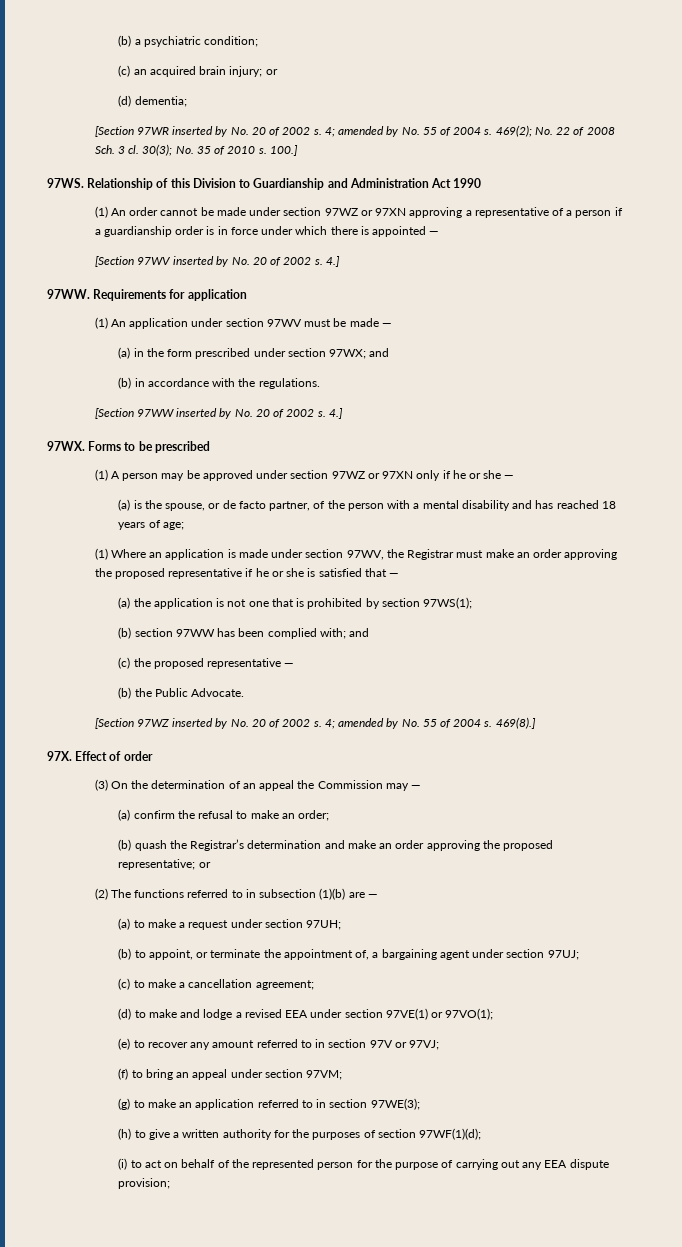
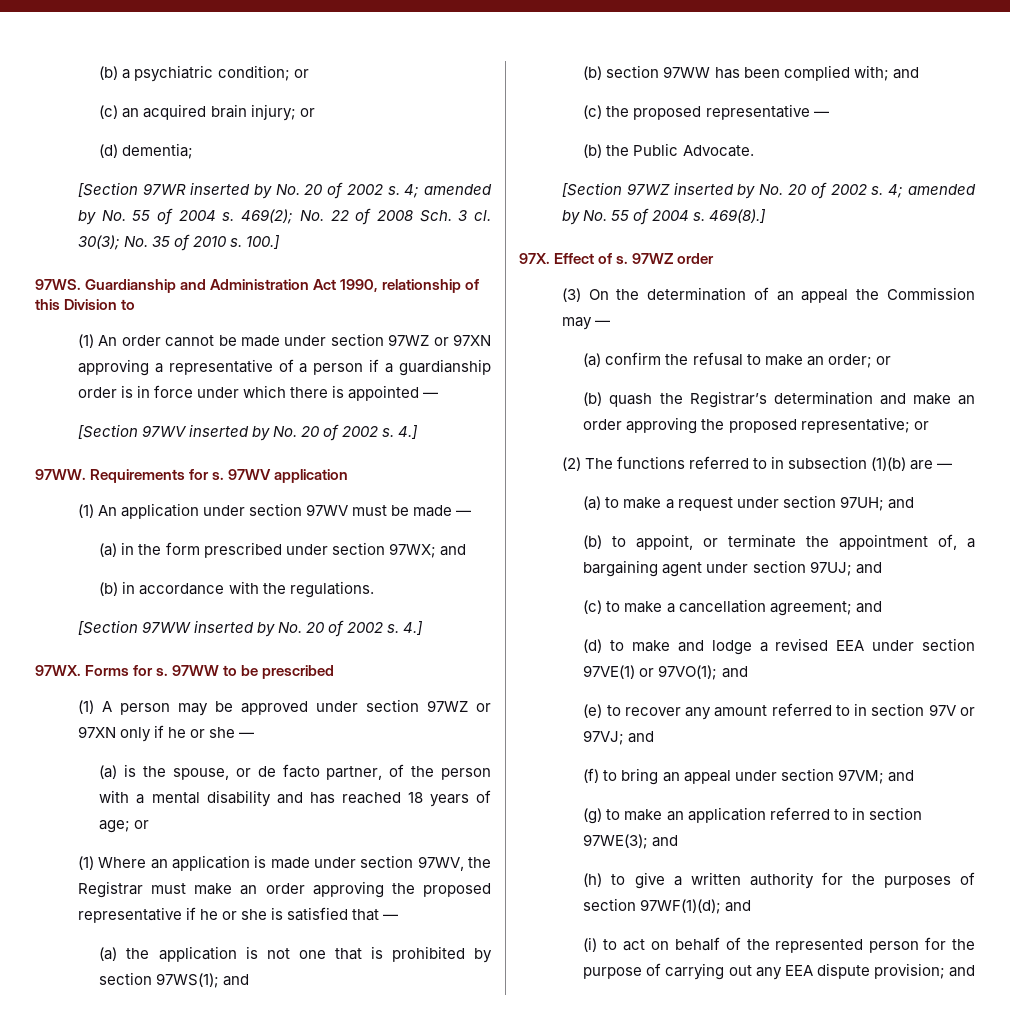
(259, 41) none -> [293,69,309,78] or
[87,178,154,190] Relationship -> [85,279,462,293] Guardianship and Administration Act 1990, relationship
[253,178,482,190] Guardianship and Administration Act 1990 -> (136, 304) none
(186, 294) none -> [212,469,272,480] s. 97WV
(122, 446) none -> [133,665,220,676] for s. 97WW
(184, 526) none -> [134,820,150,829] or
(473, 603) none -> [223,974,250,986] and
(122, 756) none -> [616,253,674,264] s. 97WZ
(330, 815) none -> [875,356,891,365] or
(342, 925) none -> [887,497,914,509] and
(579, 955) none -> [855,562,882,574] and
(314, 985) none -> [855,601,882,613] and
(494, 1014) none -> [721,666,748,678] and
(440, 1045) none -> [628,731,655,743] and
(343, 1075) none -> [887,770,914,782] and
(420, 1104) none -> [652,835,679,847] and
(482, 1134) none -> [725,900,752,912] and
(171, 1183) none -> [948,965,975,977] and

